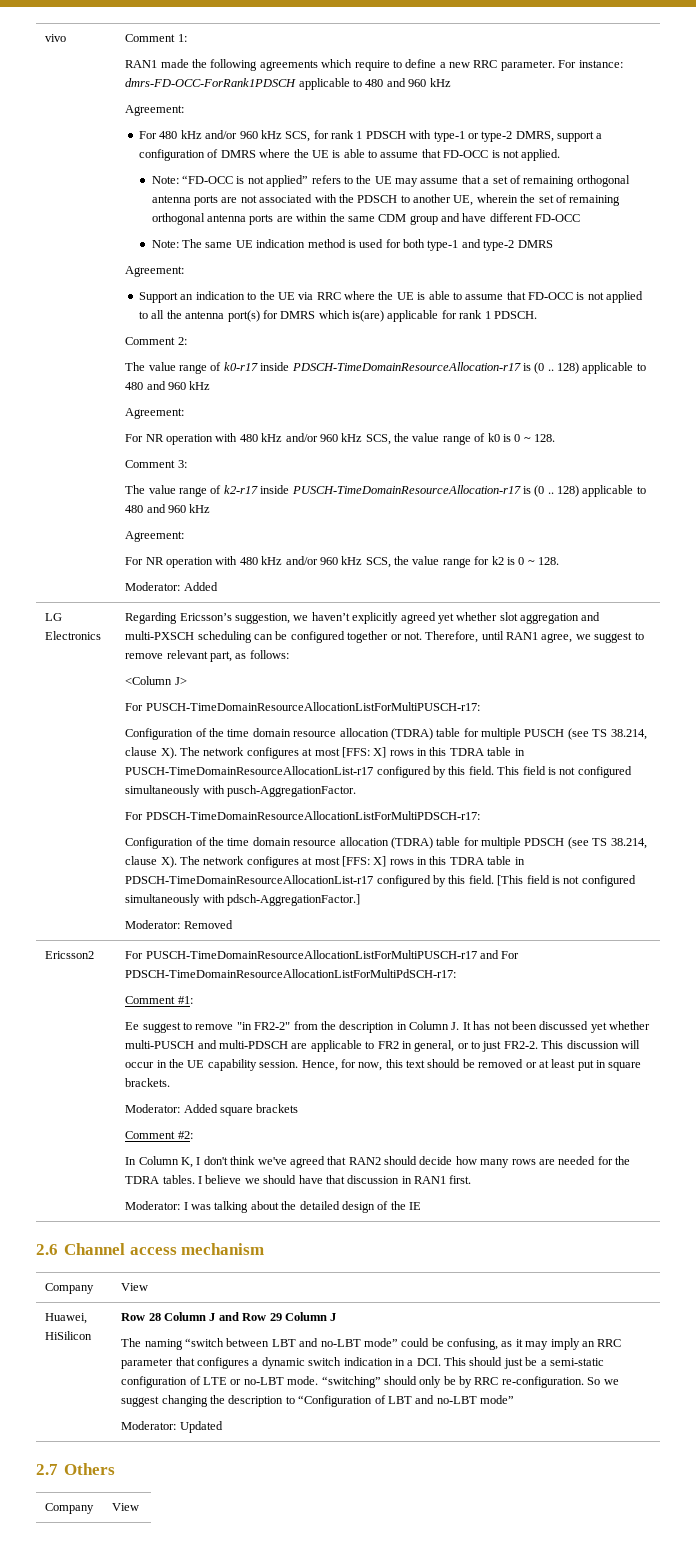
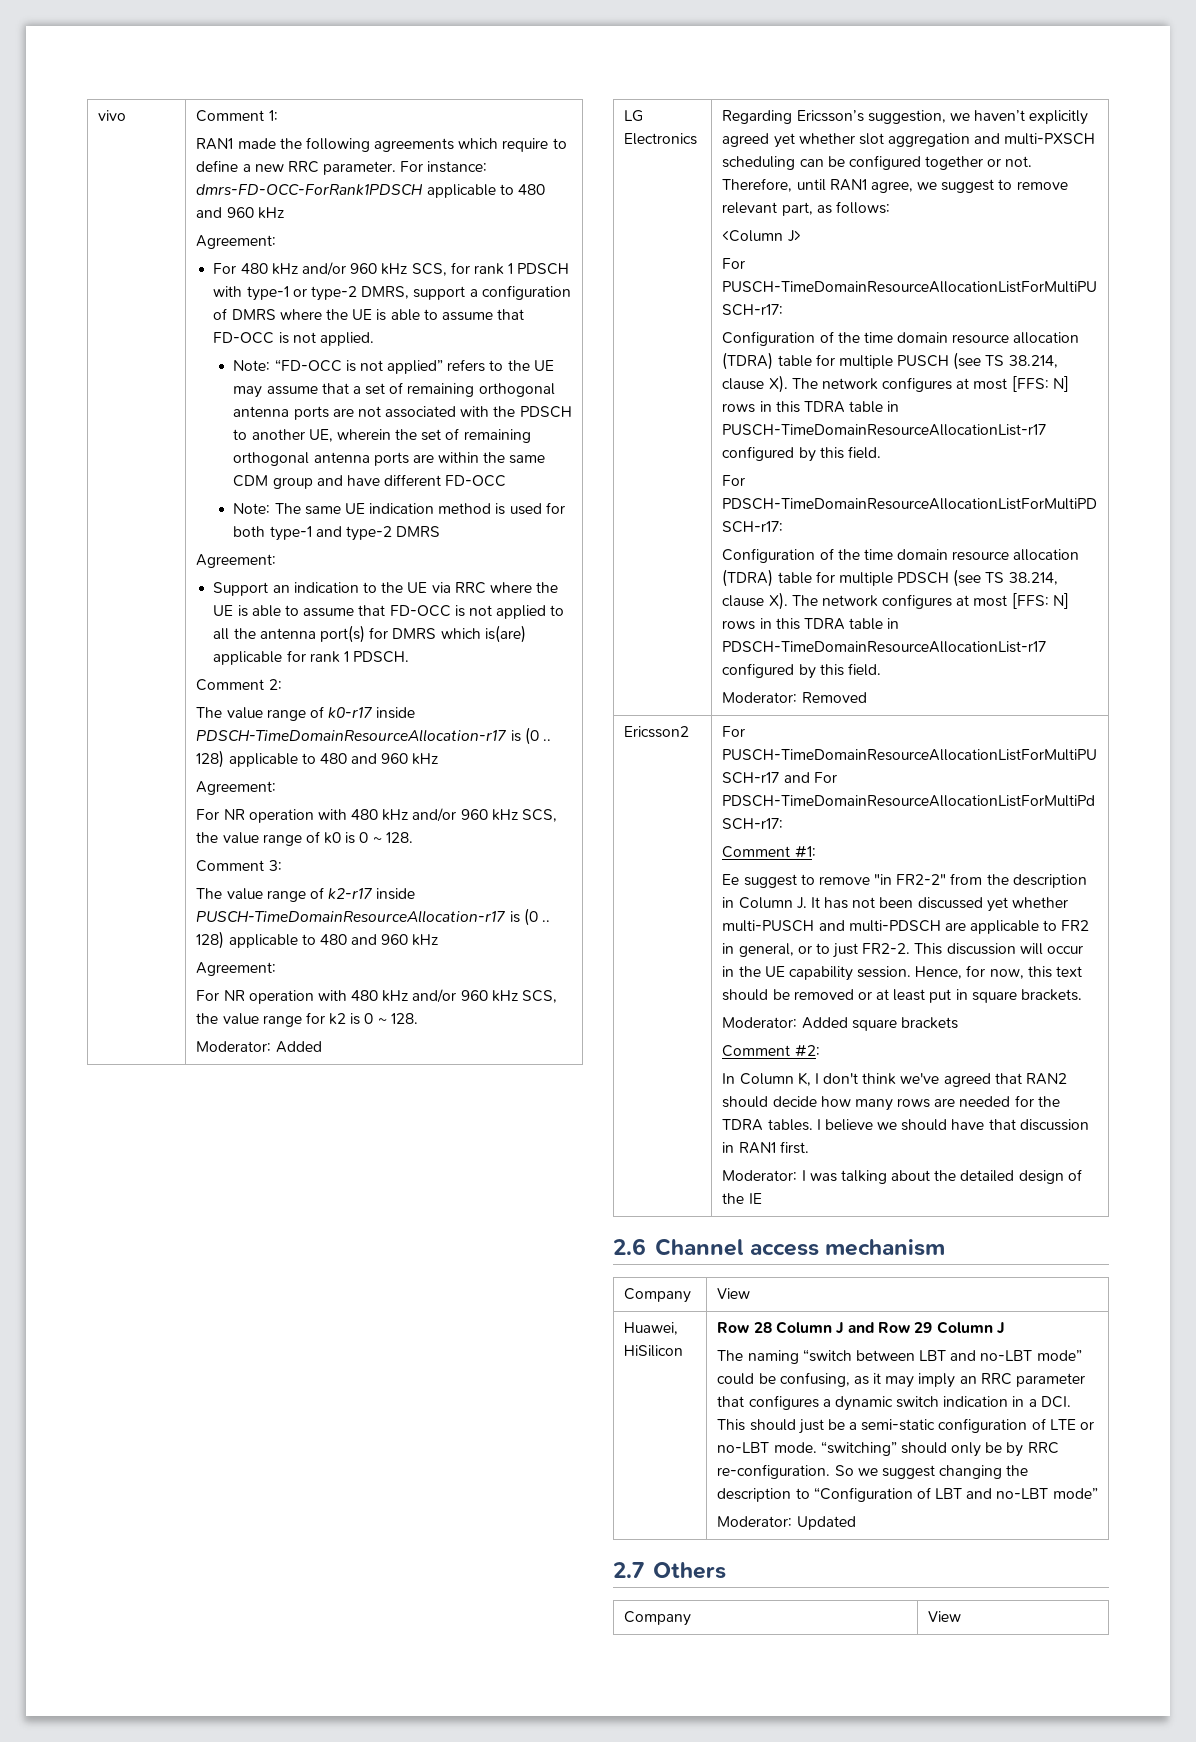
[373,747,387,758] X] -> [1052,376,1069,392] N]
[497,766,632,778] [125,785,357,797] This field is not configured simultaneously with pusch-AggregationFactor. -> (881, 452) none
[373,856,387,867] X] -> [1052,593,1069,609] N]
[497,875,636,887] [125,894,361,906] [This field is not configured simultaneously with pdsch-AggregationFactor.] -> (881, 669) none

